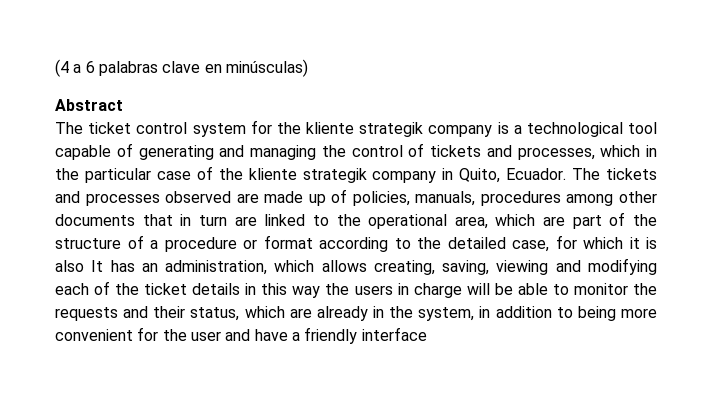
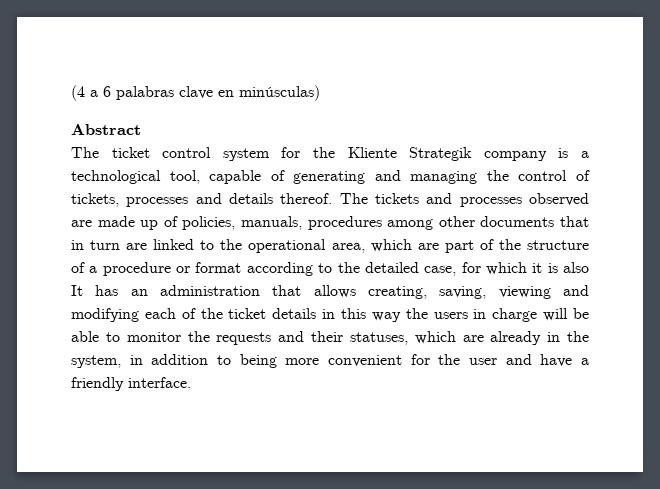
[305,122,424,137] kliente strategik -> [347,147,473,161] Kliente Strategik
[628,122,657,134] tool -> [169,170,200,184] tool,
[430,145,657,160] [55,166,567,183] tickets and processes, which in the particular case of the kliente strategik company in Quito, Ecuador. -> [71,193,333,207] tickets, processes and details thereof.
[165,260,315,275] administration, which -> [160,285,302,296] administration that
[190,307,240,321] status, -> [349,332,408,345] statuses,
[361,327,427,341] interface -> [128,377,191,388] interface.

